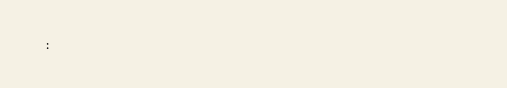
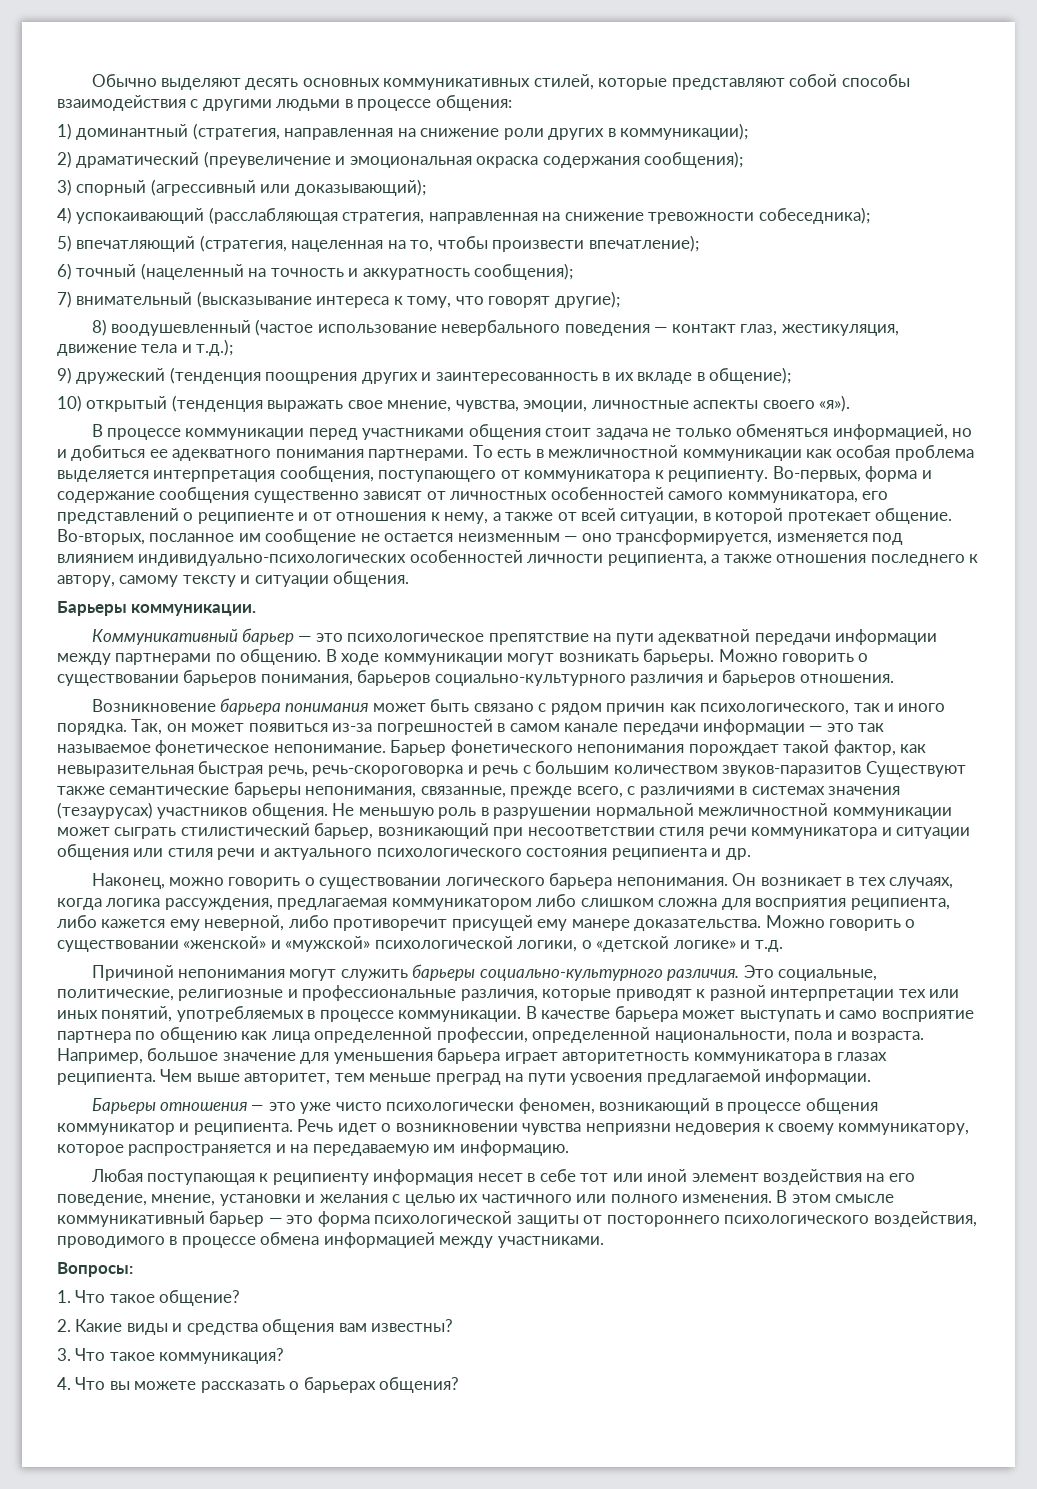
[46,43,49,49] : -> [91,74,910,90] [57,95,512,111] [57,123,749,140] [57,151,744,168] [57,179,426,196] [57,207,870,224] [57,235,699,252] [57,263,574,280] [57,291,620,308] [91,319,899,336] [57,339,234,356] [57,367,792,384] [57,395,851,412] [91,424,973,440] [57,445,974,461] [57,466,932,482] [57,487,889,503] [57,508,953,524] [57,529,904,545] [57,550,979,566] [57,571,410,587] [57,601,257,616] [91,628,938,645] [57,649,869,665] [57,670,894,686] [91,698,946,715] [57,719,885,735] [57,740,927,756] [57,761,966,777] [57,782,901,798] [57,802,952,819] [57,823,971,839] [57,844,751,860] [91,873,954,889] [57,894,950,910] [57,915,916,931] [57,936,783,952] [91,964,878,981] [57,985,960,1001] [57,1006,974,1022] [57,1027,925,1043] [57,1048,887,1064] [57,1069,872,1085] [91,1098,878,1114] [57,1119,970,1135] [57,1140,569,1156] [90,1169,915,1185] [57,1190,895,1206] [57,1211,977,1227] [57,1232,604,1248] [57,1262,133,1277] [57,1290,241,1306] [57,1319,454,1335] [57,1348,285,1364] [57,1377,460,1393] Обычно выделяют десять основных коммуникативных стилей, которые представляют собой способы взаимодействия с другими людьми в процессе общения: // 1) доминантный (стратегия, направленная на снижение роли других в коммуникации); // 2) драматический (преувеличение и эмоциональная окраска содержания сообщения); // 3) спорный (агрессивный или доказывающий); // 4) успокаивающий (расслабляющая стратегия, направленная на снижение тревожности собеседника); // 5) впечатляющий (стратегия, нацеленная на то, чтобы произвести впечатление); // 6) точный (нацеленный на точность и аккуратность сообщения); // 7) внимательный (высказывание интереса к тому, что говорят другие); // 8) воодушевленный (частое использование невербального поведения — контакт глаз, жестикуляция, движение тела и т.д.); // 9) дружеский (тенденция поощрения других и заинтересованность в их вкладе в общение); // 10) открытый (тенденция выражать свое мнение, чувства, эмоции, личностные аспекты своего «я»). // В процессе коммуникации перед участниками общения стоит задача не только обменяться информацией, но и добиться ее адекватного понимания партнерами. То есть в межличностной коммуникации как особая проблема выделяется интерпретация сообщения, поступающего от коммуникатора к реципиенту. Во-первых, форма и содержание сообщения существенно зависят от личностных особенностей самого коммуникатора, его представлений о реципиенте и от отношения к нему, а также от всей ситуации, в которой протекает общение. Во-вторых, посланное им сообщение не остается неизменным — оно трансформируется, изменяется под влиянием индивидуально-психологических особенностей личности реципиента, а также отношения последнего к автору, самому тексту и ситуации общения. // Барьеры коммуникации. // Коммуникативный барьер — это психологическое препятствие на пути адекватной передачи информации между партнерами по общению. В ходе коммуникации могут возникать барьеры. Можно говорить о существовании барьеров понимания, барьеров социально-культурного различия и барьеров отношения. // Возникновение барьера понимания может быть связано с рядом причин как психологического, так и иного порядка. Так, он может появиться из-за погрешностей в самом канале передачи информации — это так называемое фонетическое непонимание. Барьер фонетического непонимания порождает такой фактор, как невыразительная быстрая речь, речь-скороговорка и речь с большим количеством звуков-паразитов Существуют также семантические барьеры непонимания, связанные, прежде всего, с различиями в системах значения (тезаурусах) участников общения. Не меньшую роль в разрушении нормальной межличностной коммуникации может сыграть стилистический барьер, возникающий при несоответствии стиля речи коммуникатора и ситуации общения или стиля речи и актуального психологического состояния реципиента и др. // Наконец, можно говорить о существовании логического барьера непонимания. Он возникает в тех случаях, когда логика рассуждения, предлагаемая коммуникатором либо слишком сложна для восприятия реципиента, либо кажется ему неверной, либо противоречит присущей ему манере доказательства. Можно говорить о существовании «женской» и «мужской» психологической логики, о «детской логике» и т.д. // Причиной непонимания могут служить барьеры социально-культурного различия. Это социальные, политические, религиозные и профессиональные различия, которые приводят к разной интерпретации тех или иных понятий, употребляемых в процессе коммуникации. В качестве барьера может выступать и само восприятие партнера по общению как лица определенной профессии, определенной национальности, пола и возраста. Например, большое значение для уменьшения барьера играет авторитетность коммуникатора в глазах реципиента. Чем выше авторитет, тем меньше преград на пути усвоения предлагаемой информации. // Барьеры отношения — это уже чисто психологически феномен, возникающий в процессе общения коммуникатор и реципиента. Речь идет о возникновении чувства неприязни недоверия к своему коммуникатору, которое распространяется и на передаваемую им информацию. // Любая поступающая к реципиенту информация несет в себе тот или иной элемент воздействия на его поведение, мнение, установки и желания с целью их частичного или полного изменения. В этом смысле коммуникативный барьер — это форма психологической защиты от постороннего психологического воздействия, проводимого в процессе обмена информацией между участниками. // Вопросы: // 1. Что такое общение? // 2. Какие виды и средства общения вам известны? // 3. Что такое коммуникация? // 4. Что вы можете рассказать о барьерах общения?

